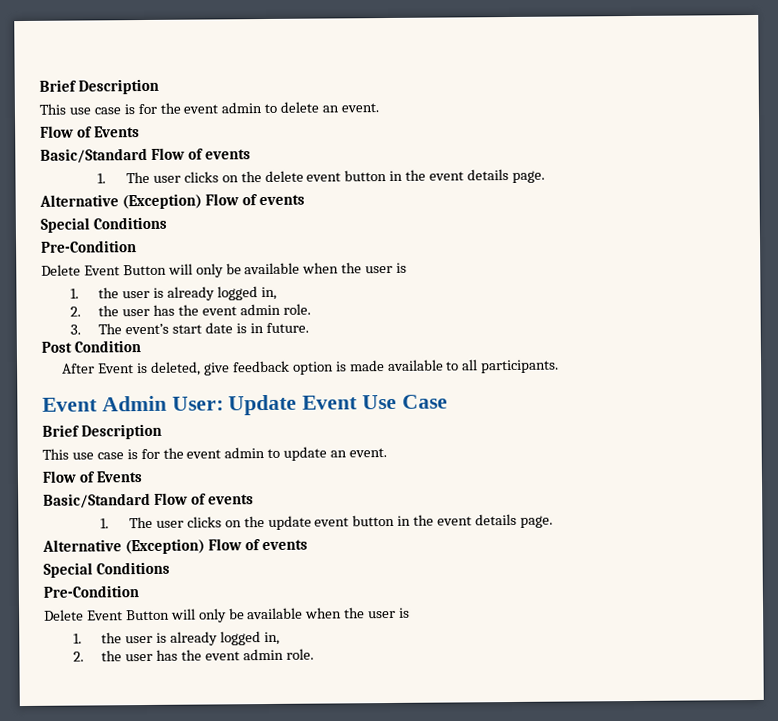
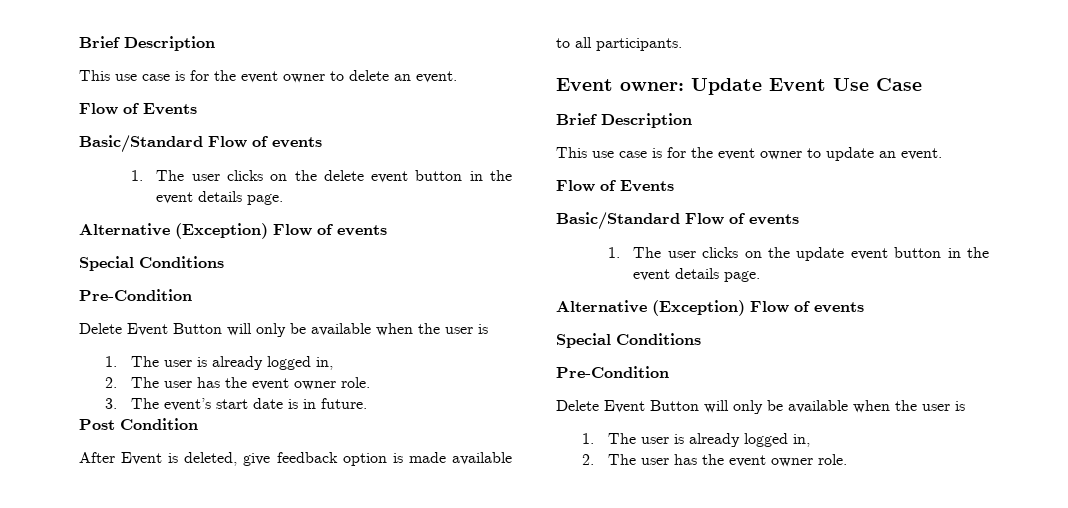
[39,78,159,95] [39,102,263,115] Brief Description // This use case is for the event admin -> [79,36,215,51] [79,70,325,83] Brief Description // This use case is for the event owner
[98,286,277,301] [69,303,281,317] the user is already logged in, // 2. the user has the event admin -> [130,356,333,370] [104,377,336,390] The user is already logged in, // 2. The user has the event owner
[101,395,224,412] Admin User: -> [620,82,684,91] owner:
[224,447,266,459] admin -> [760,151,802,160] owner
[101,631,280,646] [72,648,284,662] the user is already logged in, // 2. the user has the event admin -> [607,433,810,447] [581,454,813,467] The user is already logged in, // 2. The user has the event owner

